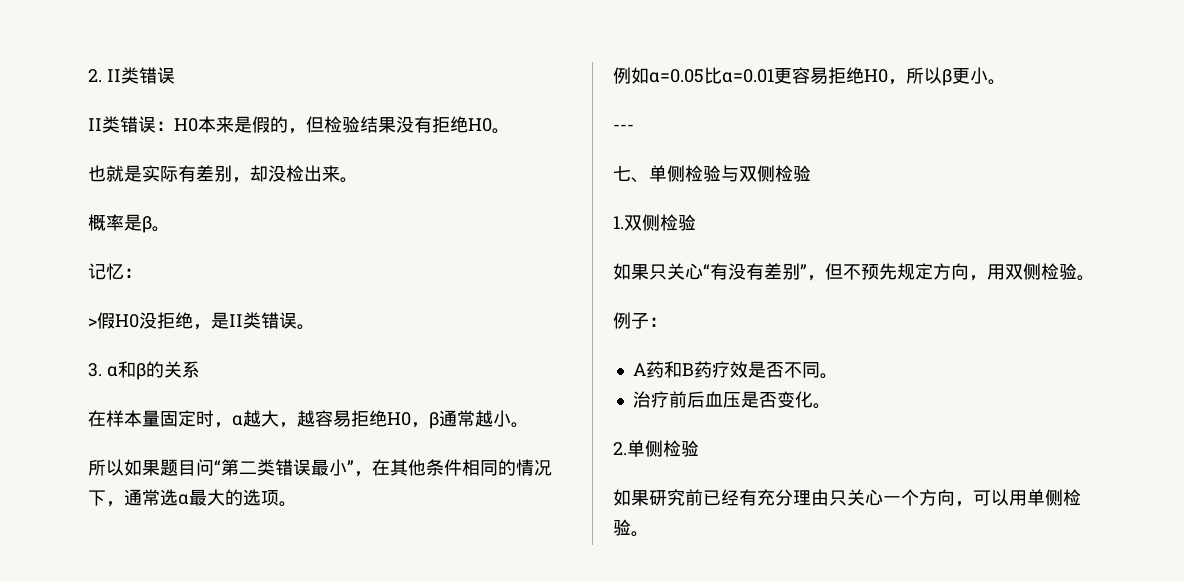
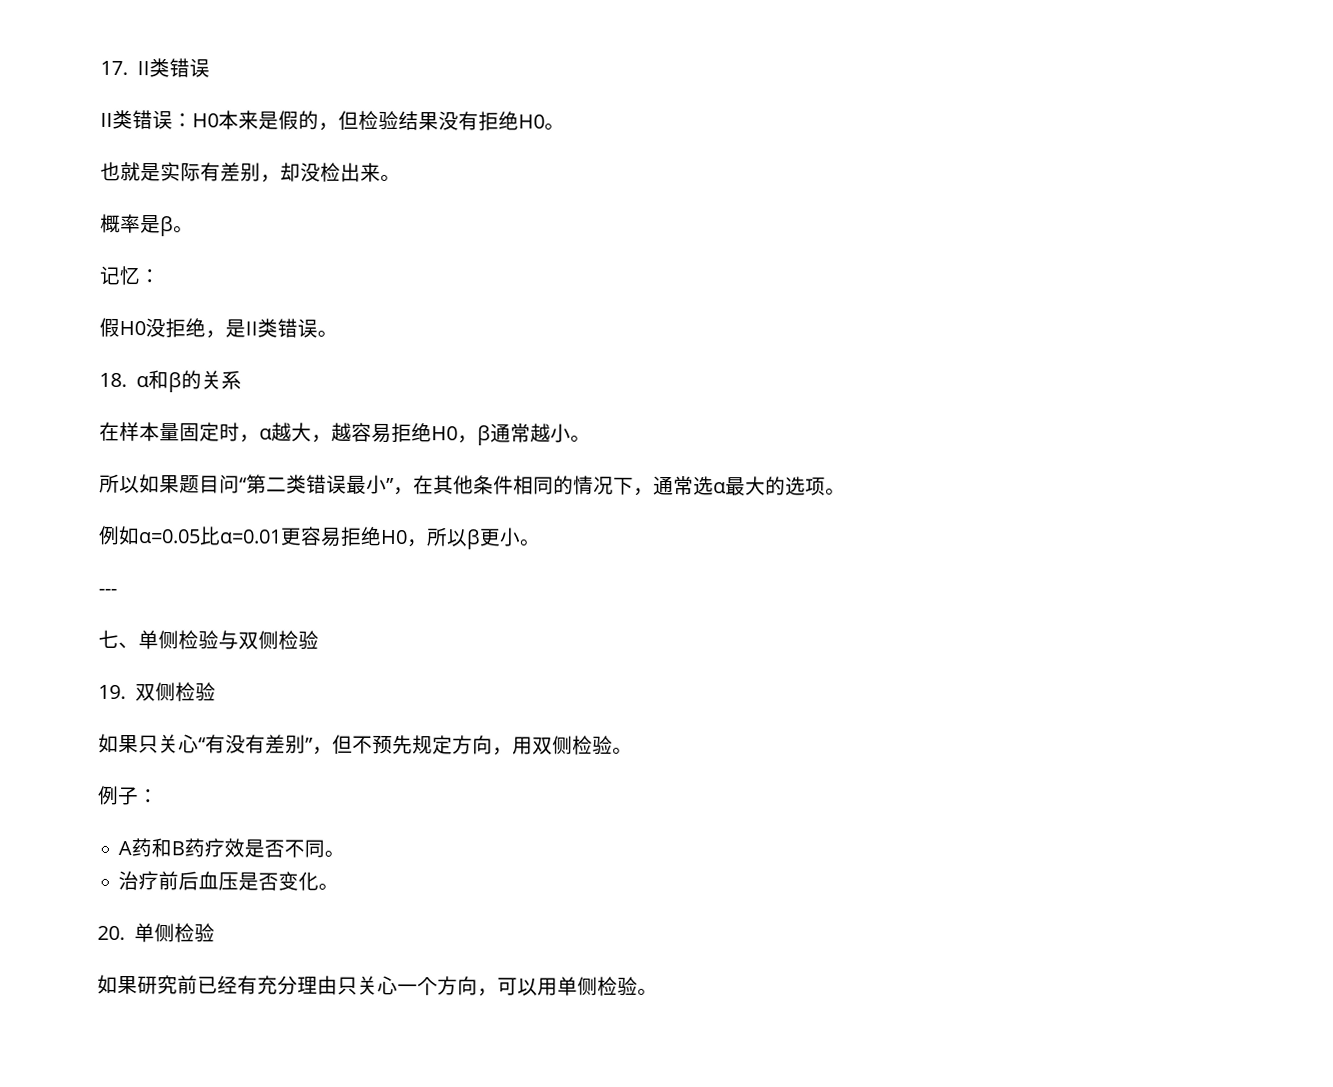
[88,69,102,82] 2. -> [100,60,128,76] 17.
[88,318,97,327] > -> (161, 276) none
[88,363,102,377] 3. -> [99,372,127,388] 18.
[613,216,624,229] 1. -> [98,684,126,700] 19.
[613,442,627,455] 2. -> [97,925,125,941] 20.

